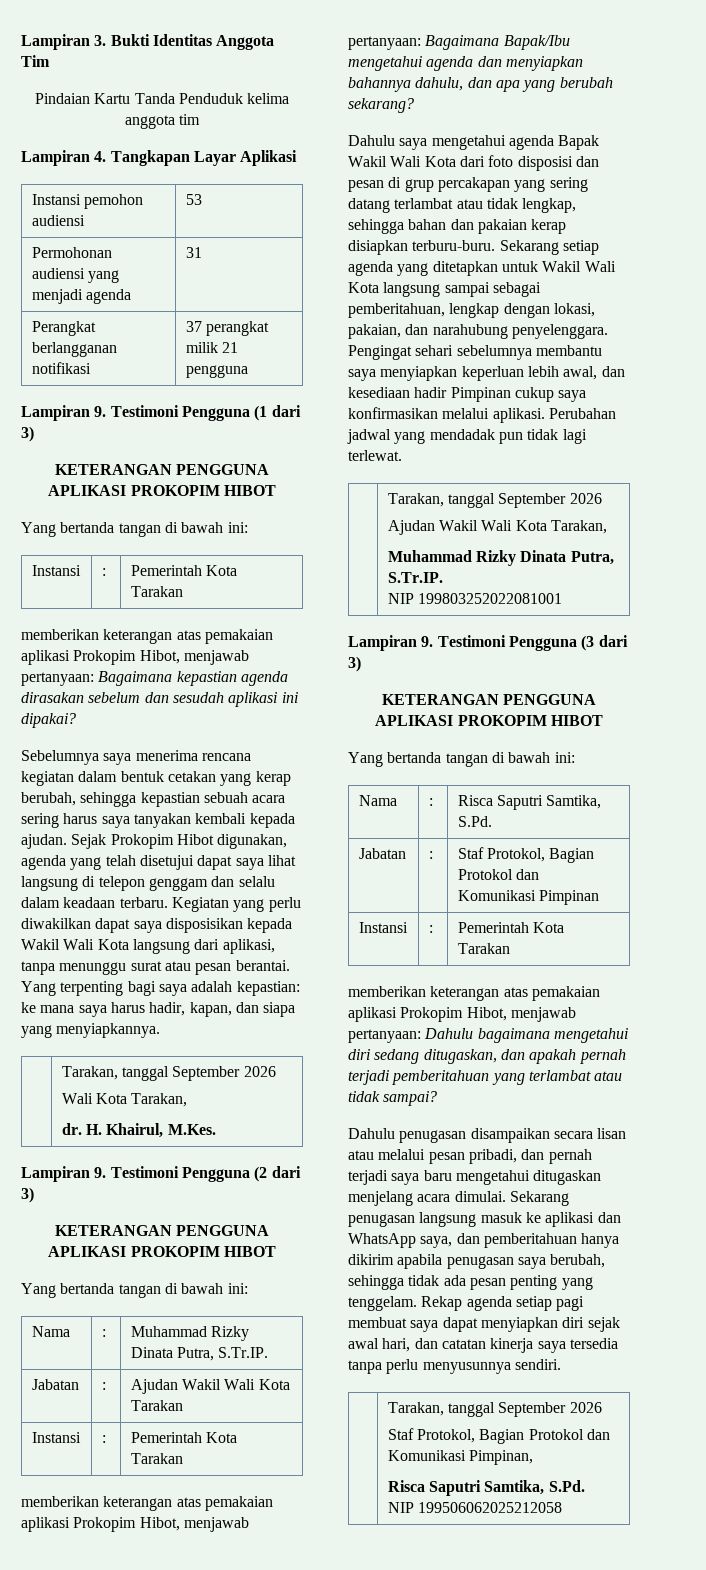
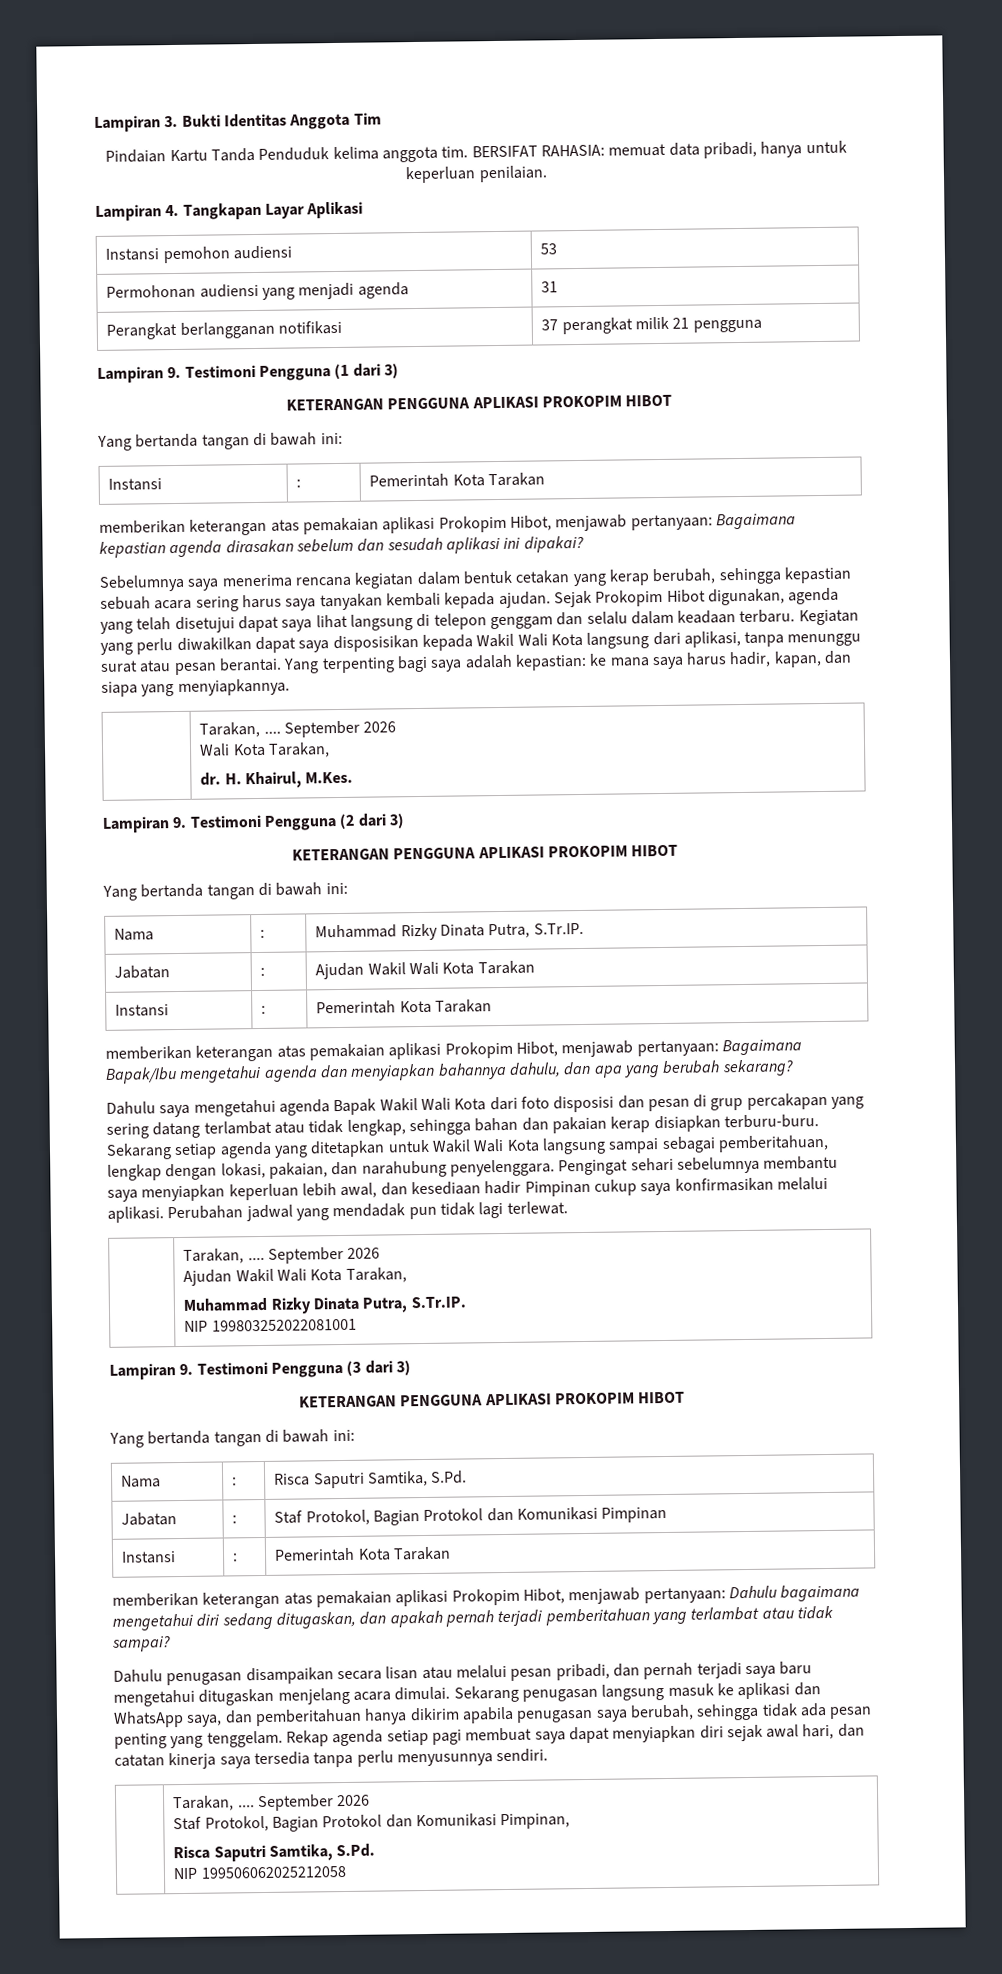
[179,114,201,125] tim -> [441,140,847,159] [405,165,548,184] tim. BERSIFAT RAHASIA: memuat data pribadi, hanya untuk keperluan penilaian.
[121,1066,169,1081] tanggal -> [263,730,281,734] ....
[447,493,495,508] tanggal -> [247,1256,265,1261] ....
[447,1402,495,1417] tanggal -> [237,1804,255,1808] ....

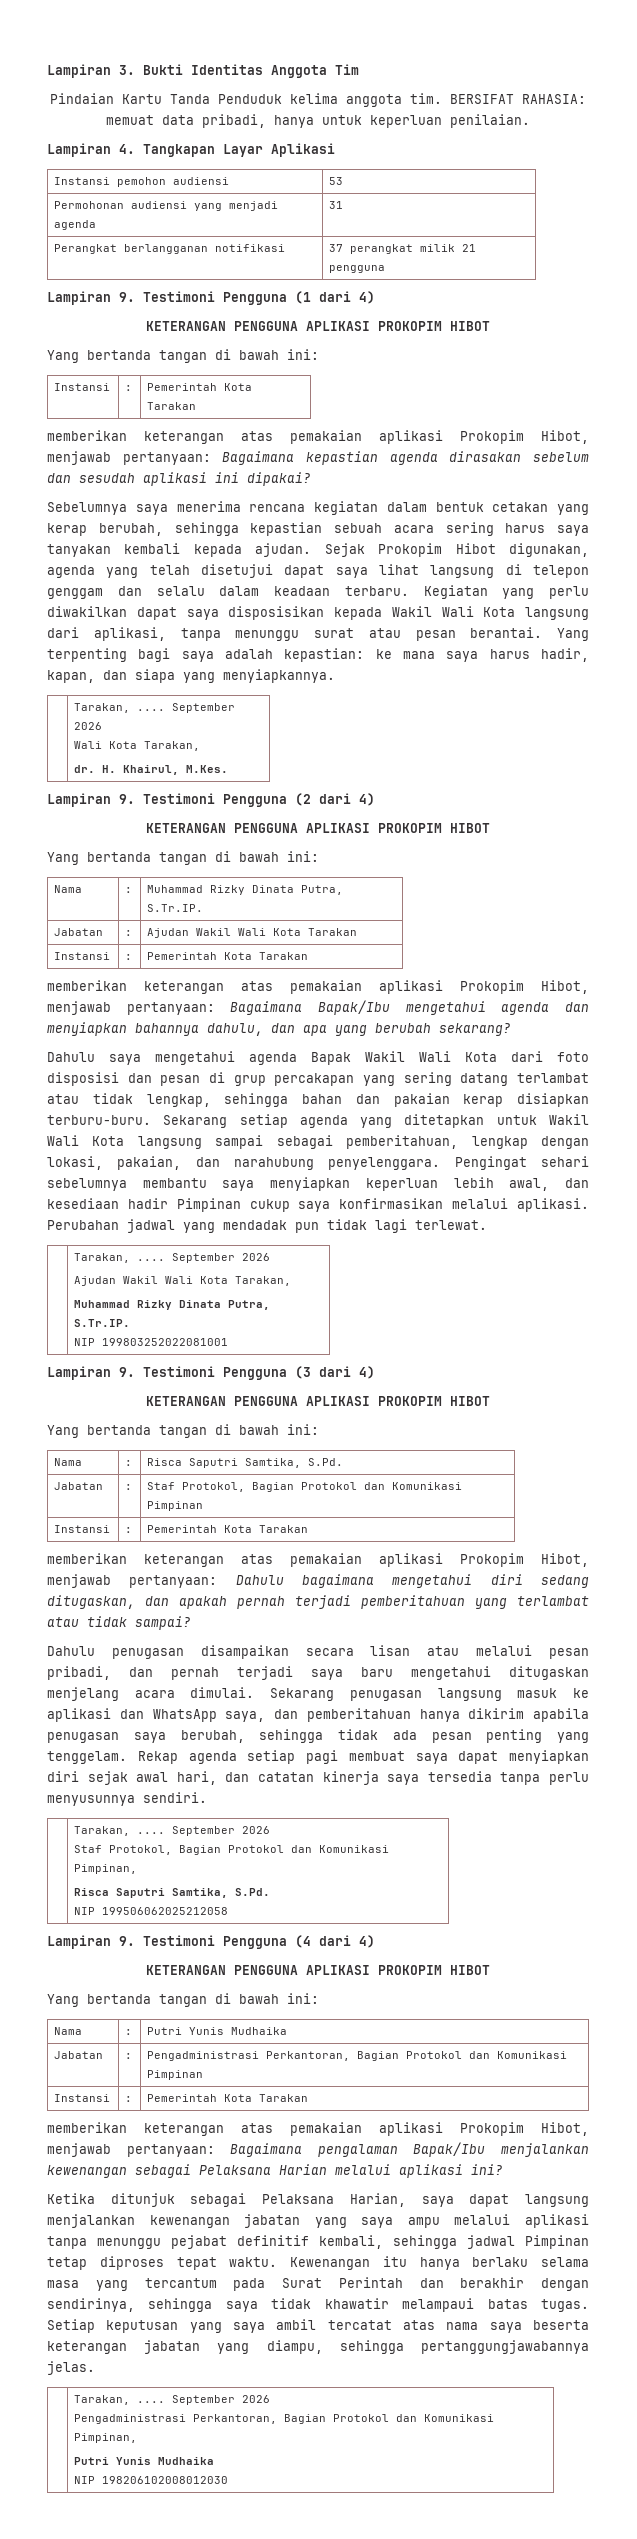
[383,363,399,379] 3) -> [359,291,375,304] 4)
[388,813,405,829] 3) -> [359,793,375,806] 4)
[395,1360,411,1376] 3) -> [359,1366,375,1379] 4)
(347, 1872) none -> [47,1935,375,1949] [146,1965,490,1975] [47,1993,319,2007] [54,2027,83,2035] [125,2029,133,2035] [147,2027,288,2035] [54,2051,104,2059] [125,2053,133,2059] [147,2051,568,2061] [147,2070,204,2080] [54,2094,111,2102] [125,2096,133,2102] [147,2094,309,2102] [47,2122,589,2136] [47,2142,589,2157] [47,2164,503,2178] [47,2193,589,2207] [47,2214,589,2228] [47,2235,589,2249] [47,2256,589,2270] [47,2277,589,2291] [47,2298,589,2312] [47,2319,589,2333] [47,2340,589,2354] [47,2361,95,2375] [74,2395,271,2405] [74,2414,495,2424] [74,2433,138,2443] [74,2457,215,2465] [74,2476,229,2484] // Lampiran 9. Testimoni Pengguna (4 dari 4) // KETERANGAN PENGGUNA APLIKASI PROKOPIM HIBOT // Yang bertanda tangan di bawah ini: // Nama | : | Putri Yunis Mudhaika // Jabatan | : | Pengadministrasi Perkantoran, Bagian Protokol dan Komunikasi Pimpinan // Instansi | : | Pemerintah Kota Tarakan // memberikan keterangan atas pemakaian aplikasi Prokopim Hibot, menjawab pertanyaan: Bagaimana pengalaman Bapak/Ibu menjalankan kewenangan sebagai Pelaksana Harian melalui aplikasi ini? // Ketika ditunjuk sebagai Pelaksana Harian, saya dapat langsung menjalankan kewenangan jabatan yang saya ampu melalui aplikasi tanpa menunggu pejabat definitif kembali, sehingga jadwal Pimpinan tetap diproses tepat waktu. Kewenangan itu hanya berlaku selama masa yang tercantum pada Surat Perintah dan berakhir dengan sendirinya, sehingga saya tidak khawatir melampaui batas tugas. Setiap keputusan yang saya ambil tercatat atas nama saya beserta keterangan jabatan yang diampu, sehingga pertanggungjawabannya jelas. // | Tarakan, .... September 2026 // Pengadministrasi Perkantoran, Bagian Protokol dan Komunikasi Pimpinan, // Putri Yunis Mudhaika // NIP 198206102008012030

